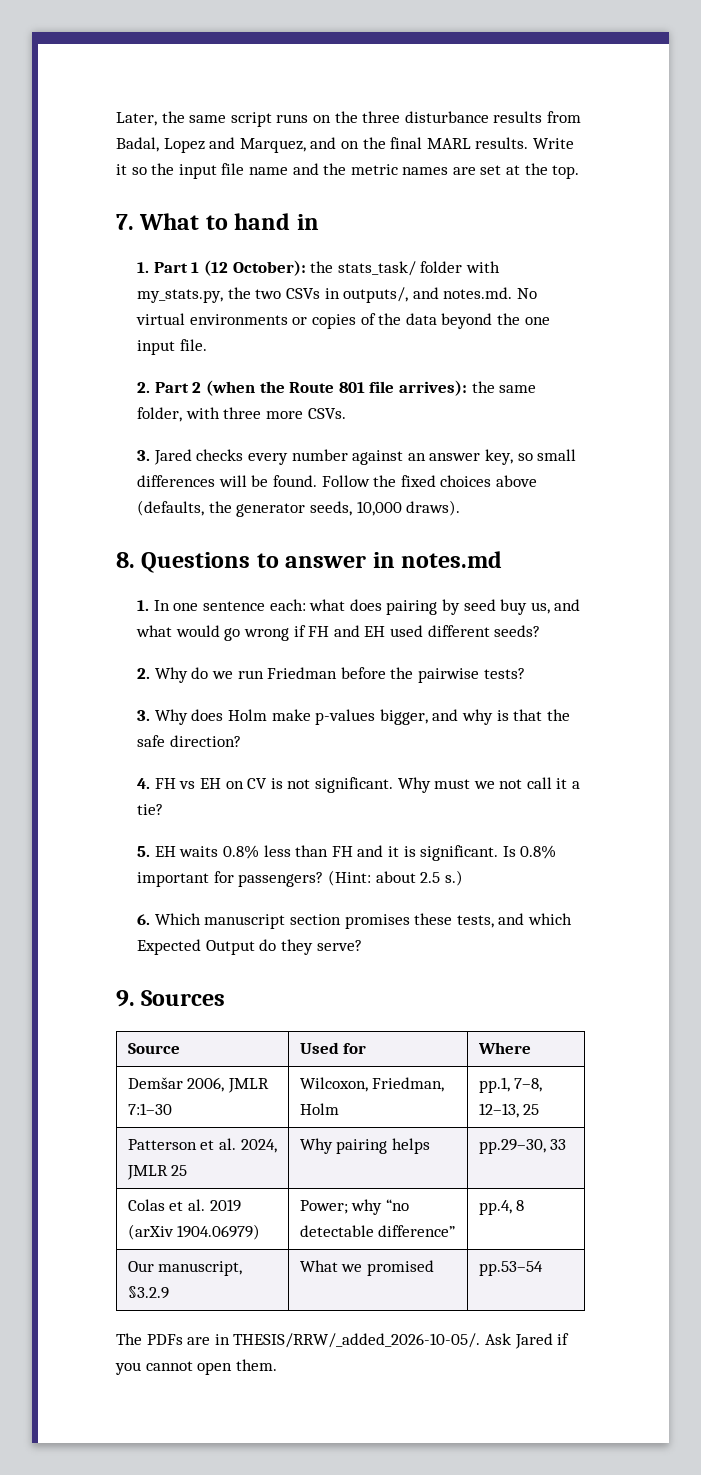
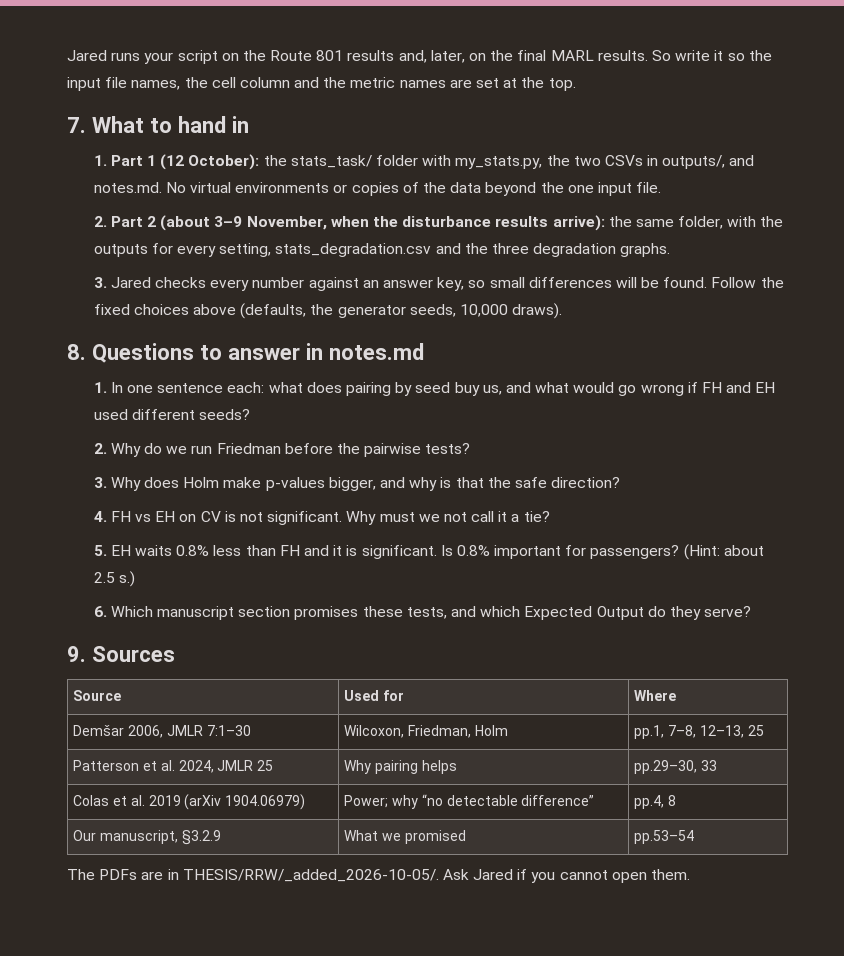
[116,111,581,127] [116,137,337,153] Later, the same script runs on the three disturbance results from Badal, Lopez and Marquez, and -> [67,50,465,64] Jared runs your script on the Route 801 results and, later,
[532,138,574,149] Write -> [651,50,711,61] So write
[248,167,288,175] name -> [131,77,290,90] names, the cell column
[205,380,537,396] [137,407,346,422] (when the Route 801 file arrives): the same folder, with three more CSVs. -> [160,215,784,231] [93,243,671,257] (about 3–9 November, when the disturbance results arrive): the same folder, with the outputs for every setting, stats_degradation.csv and the three degradation graphs.

